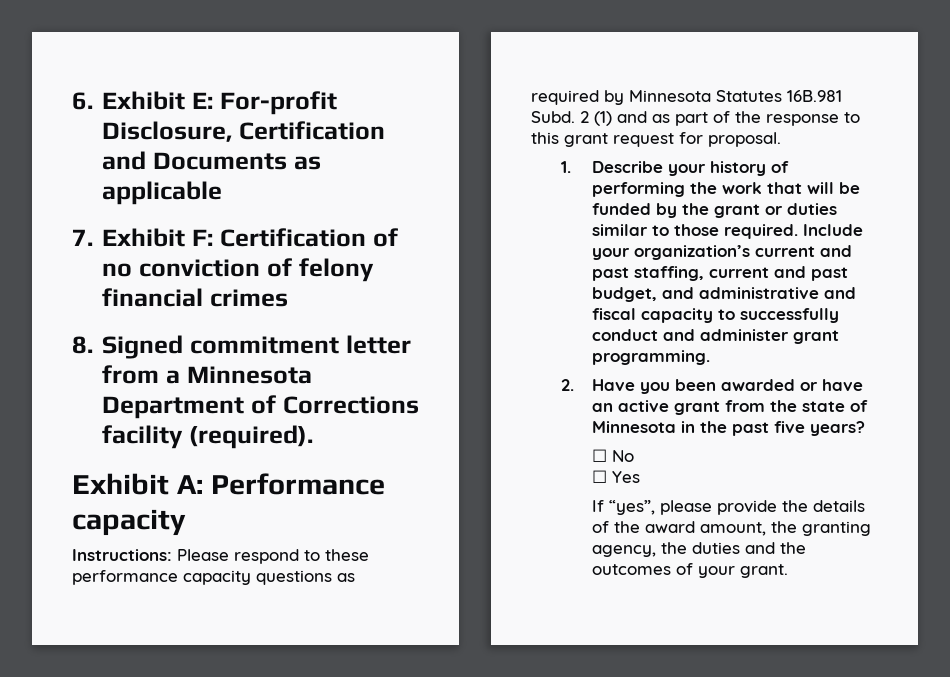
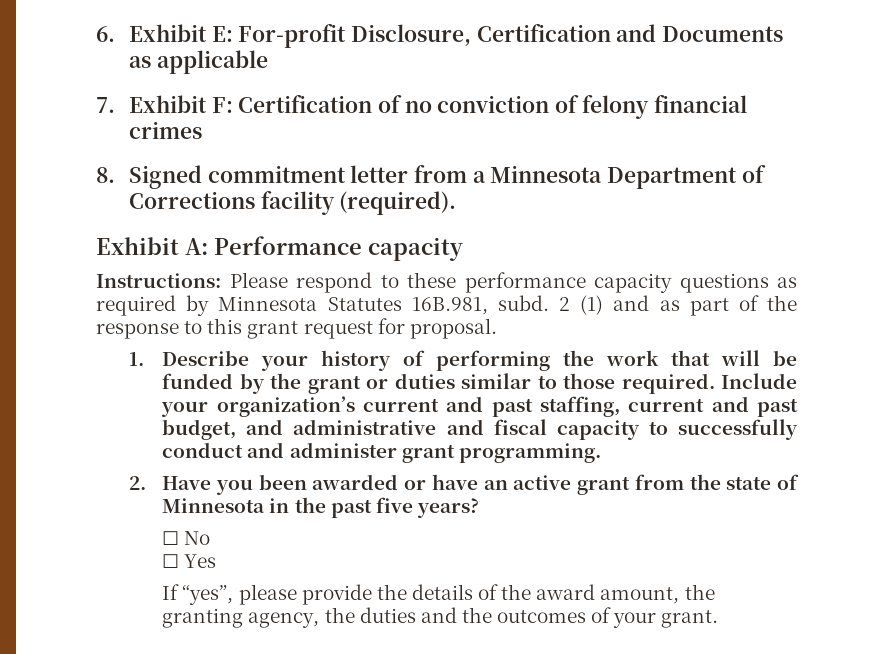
[787,90,842,102] [531,111,575,123] 16B.981 Subd. -> [411,295,549,315] 16B.981, subd.

